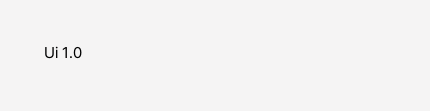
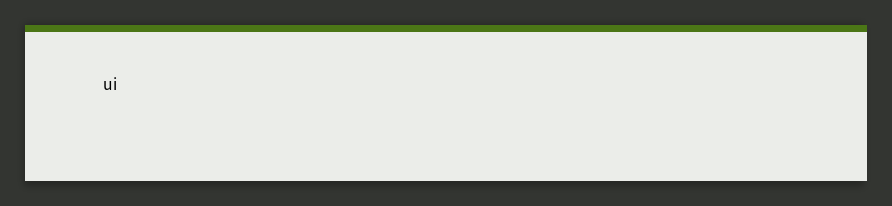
[44,46,83,59] Ui 1.0 -> [103,77,117,90] ui

